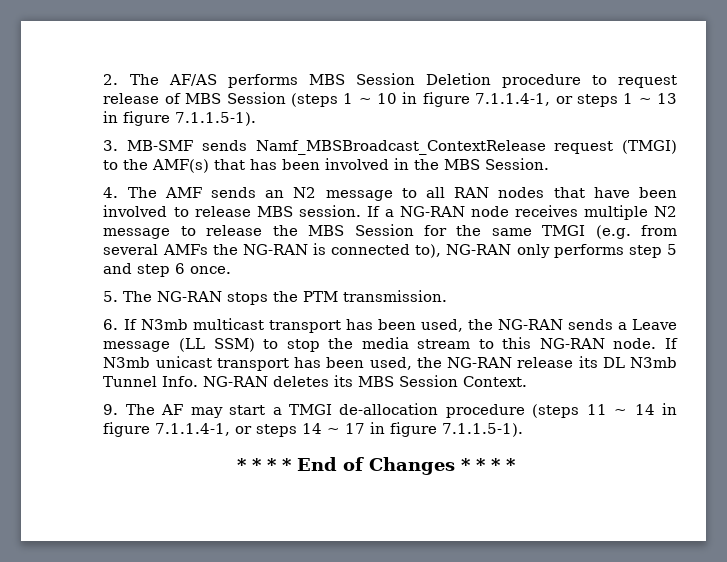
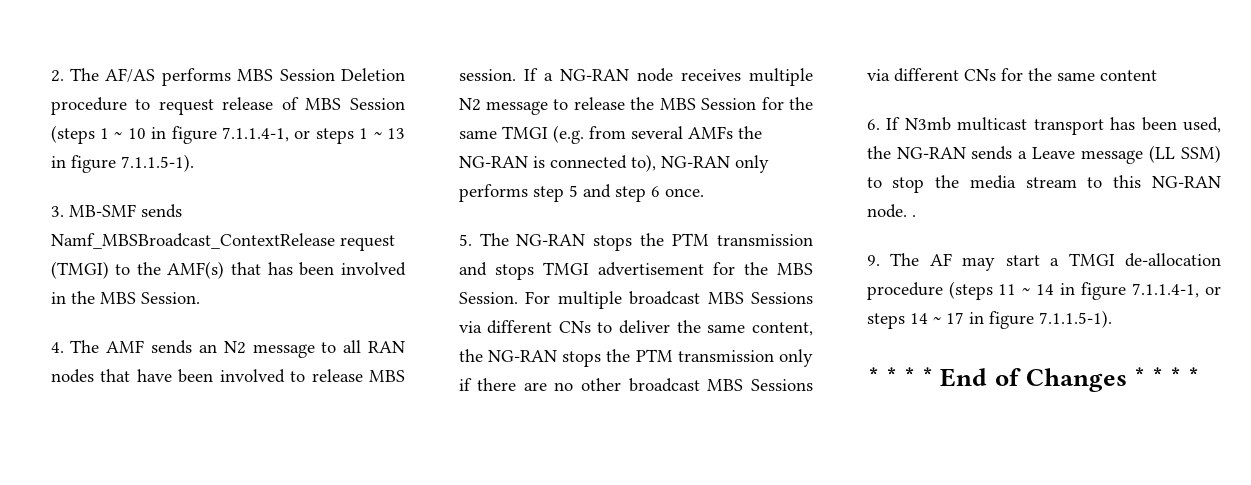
[343,290,448,302] transmission. -> [717,234,813,246] [458,262,813,280] [458,291,813,309] [458,320,813,336] [458,349,813,367] [458,378,813,392] [866,68,1157,82] transmission and stops TMGI advertisement for the MBS Session. For multiple broadcast MBS Sessions via different CNs to deliver the same content, the NG-RAN stops the PTM transmission only if there are no other broadcast MBS Sessions via different CNs for the same content
[664,338,678,349] [103,356,677,371] [103,375,528,387] If N3mb unicast transport has been used, the NG-RAN release its DL N3mb Tunnel Info. NG-RAN deletes its MBS Session Context. -> [911,215,916,217] .

